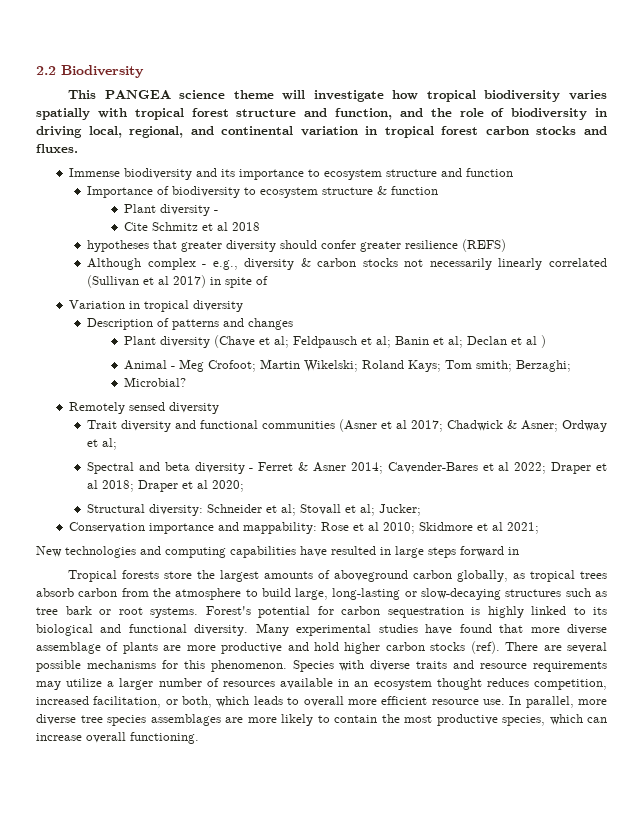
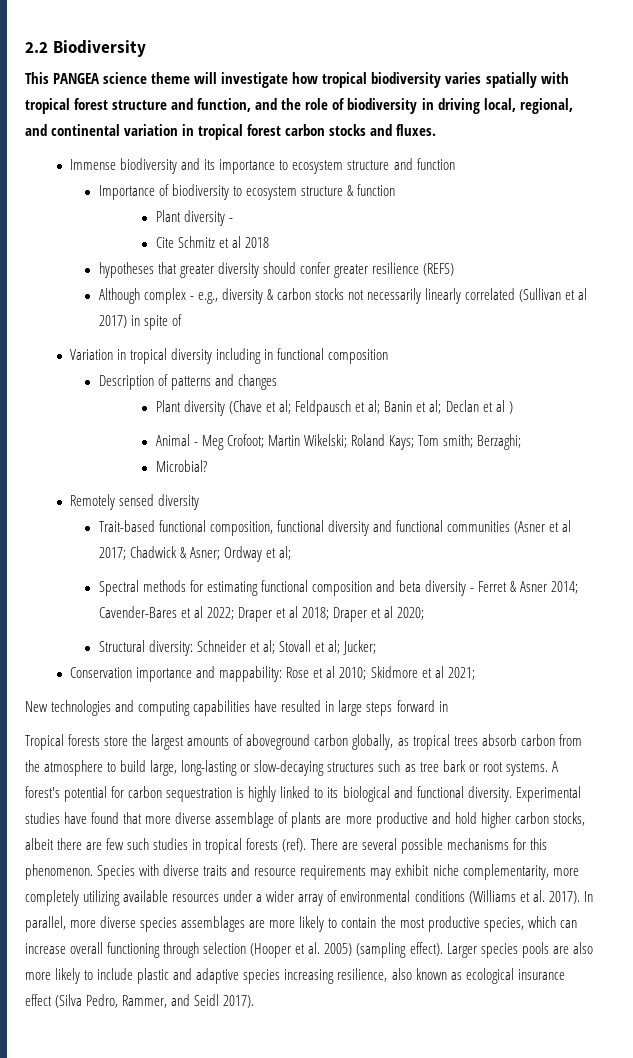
(243, 306) none -> [216,348,389,364] including in functional composition
[86,420,117,429] Trait -> [98,520,324,536] Trait-based functional composition, functional
(134, 468) none -> [142,580,372,596] methods for estimating functional composition
[205,606,251,615] Forest's -> [551,761,558,772] [25,786,60,798] A forest's
[255,623,372,636] Many experimental -> [515,786,581,802] Experimental
[430,642,466,651] stocks -> [552,812,585,826] [25,838,279,854] stocks, albeit there are few such studies in tropical forests
[66,678,607,690] [36,696,505,708] utilize a larger number of resources available in an ecosystem thought reduces competition, increased facilitation, or both, which leads to overall more efficient resource use. -> [395,864,579,880] [25,890,580,906] exhibit niche complementarity, more completely utilizing available resources under a wider array of environmental conditions (Williams et al. 2017).
[80,715,103,723] tree -> (137, 922) none
[130,732,199,744] functioning. -> [107,942,593,958] [25,968,565,984] [25,994,255,1008] functioning through selection (Hooper et al. 2005) (sampling effect). Larger species pools are also more likely to include plastic and adaptive species increasing resilience, also known as ecological insurance effect (Silva Pedro, Rammer, and Seidl 2017).

